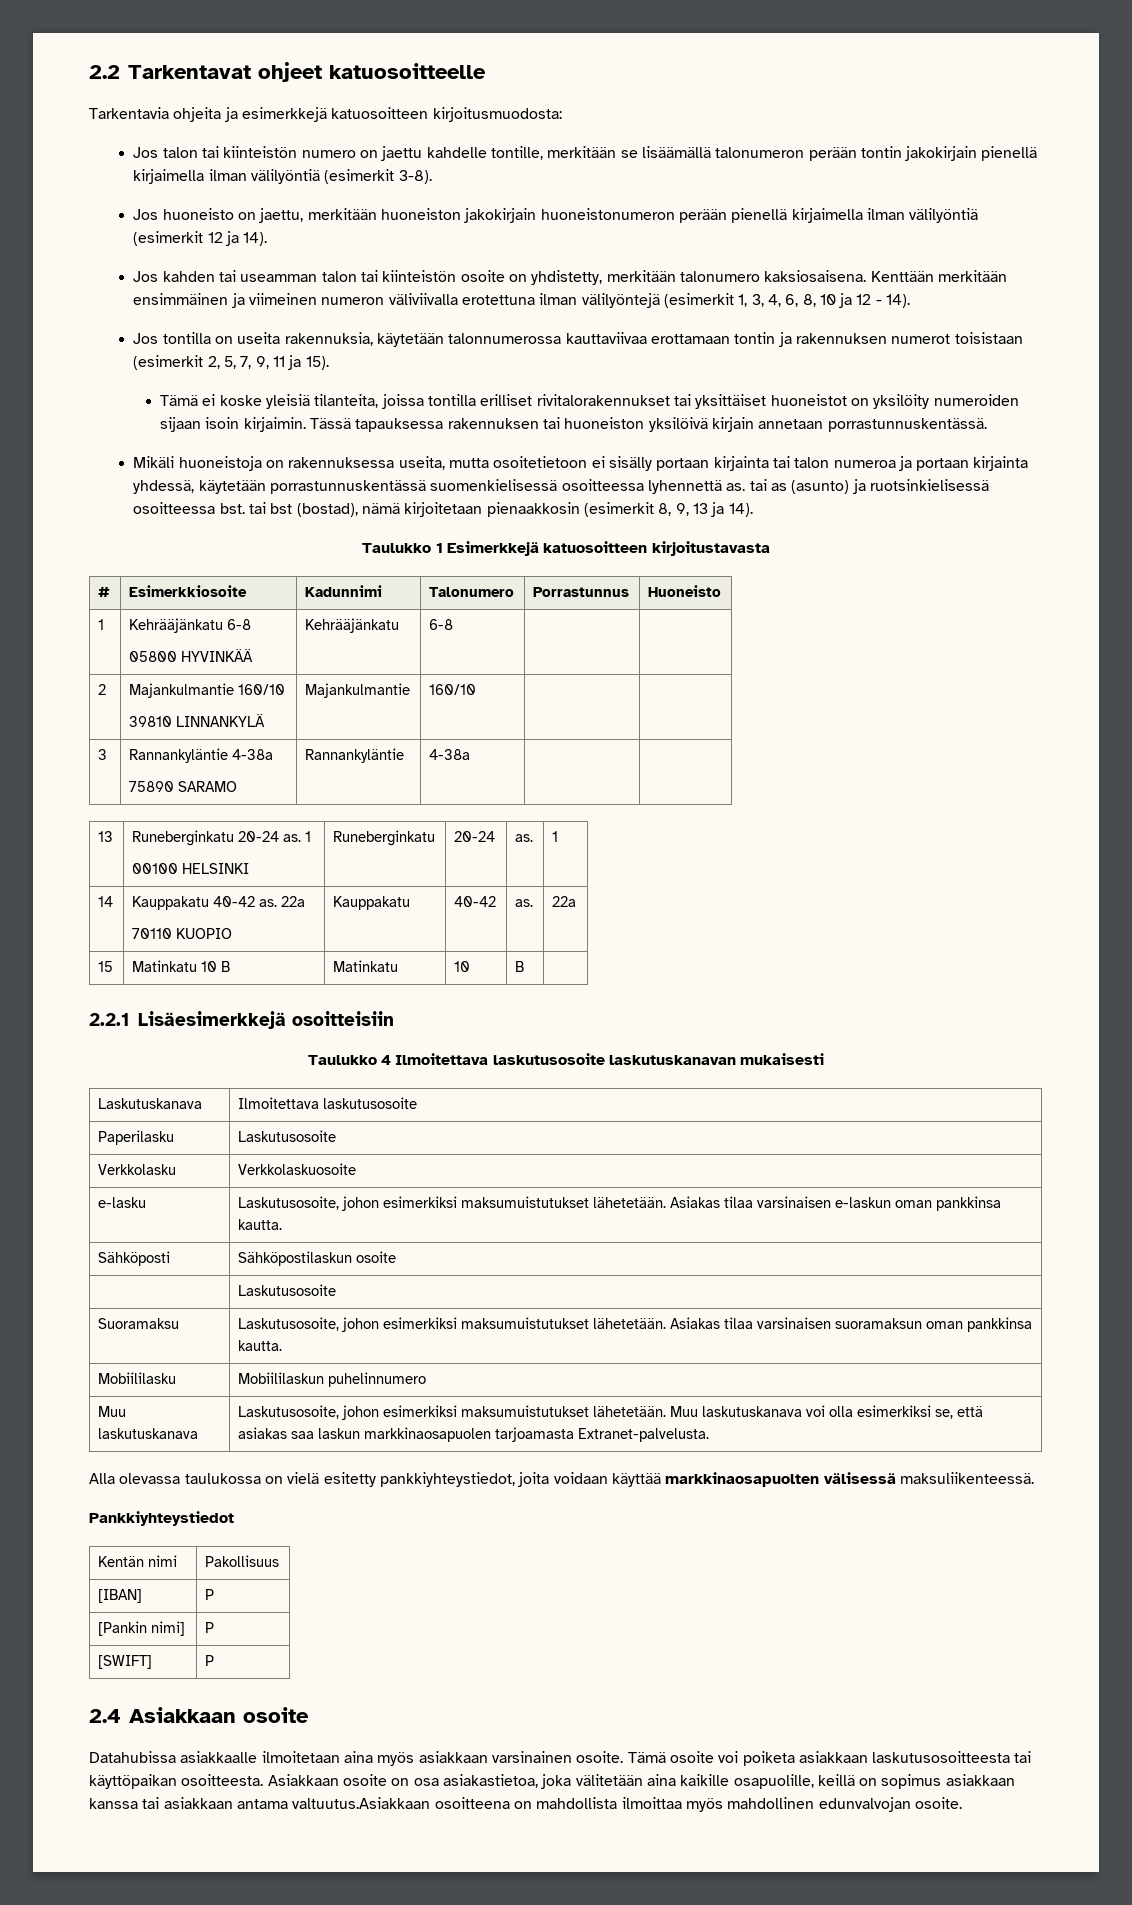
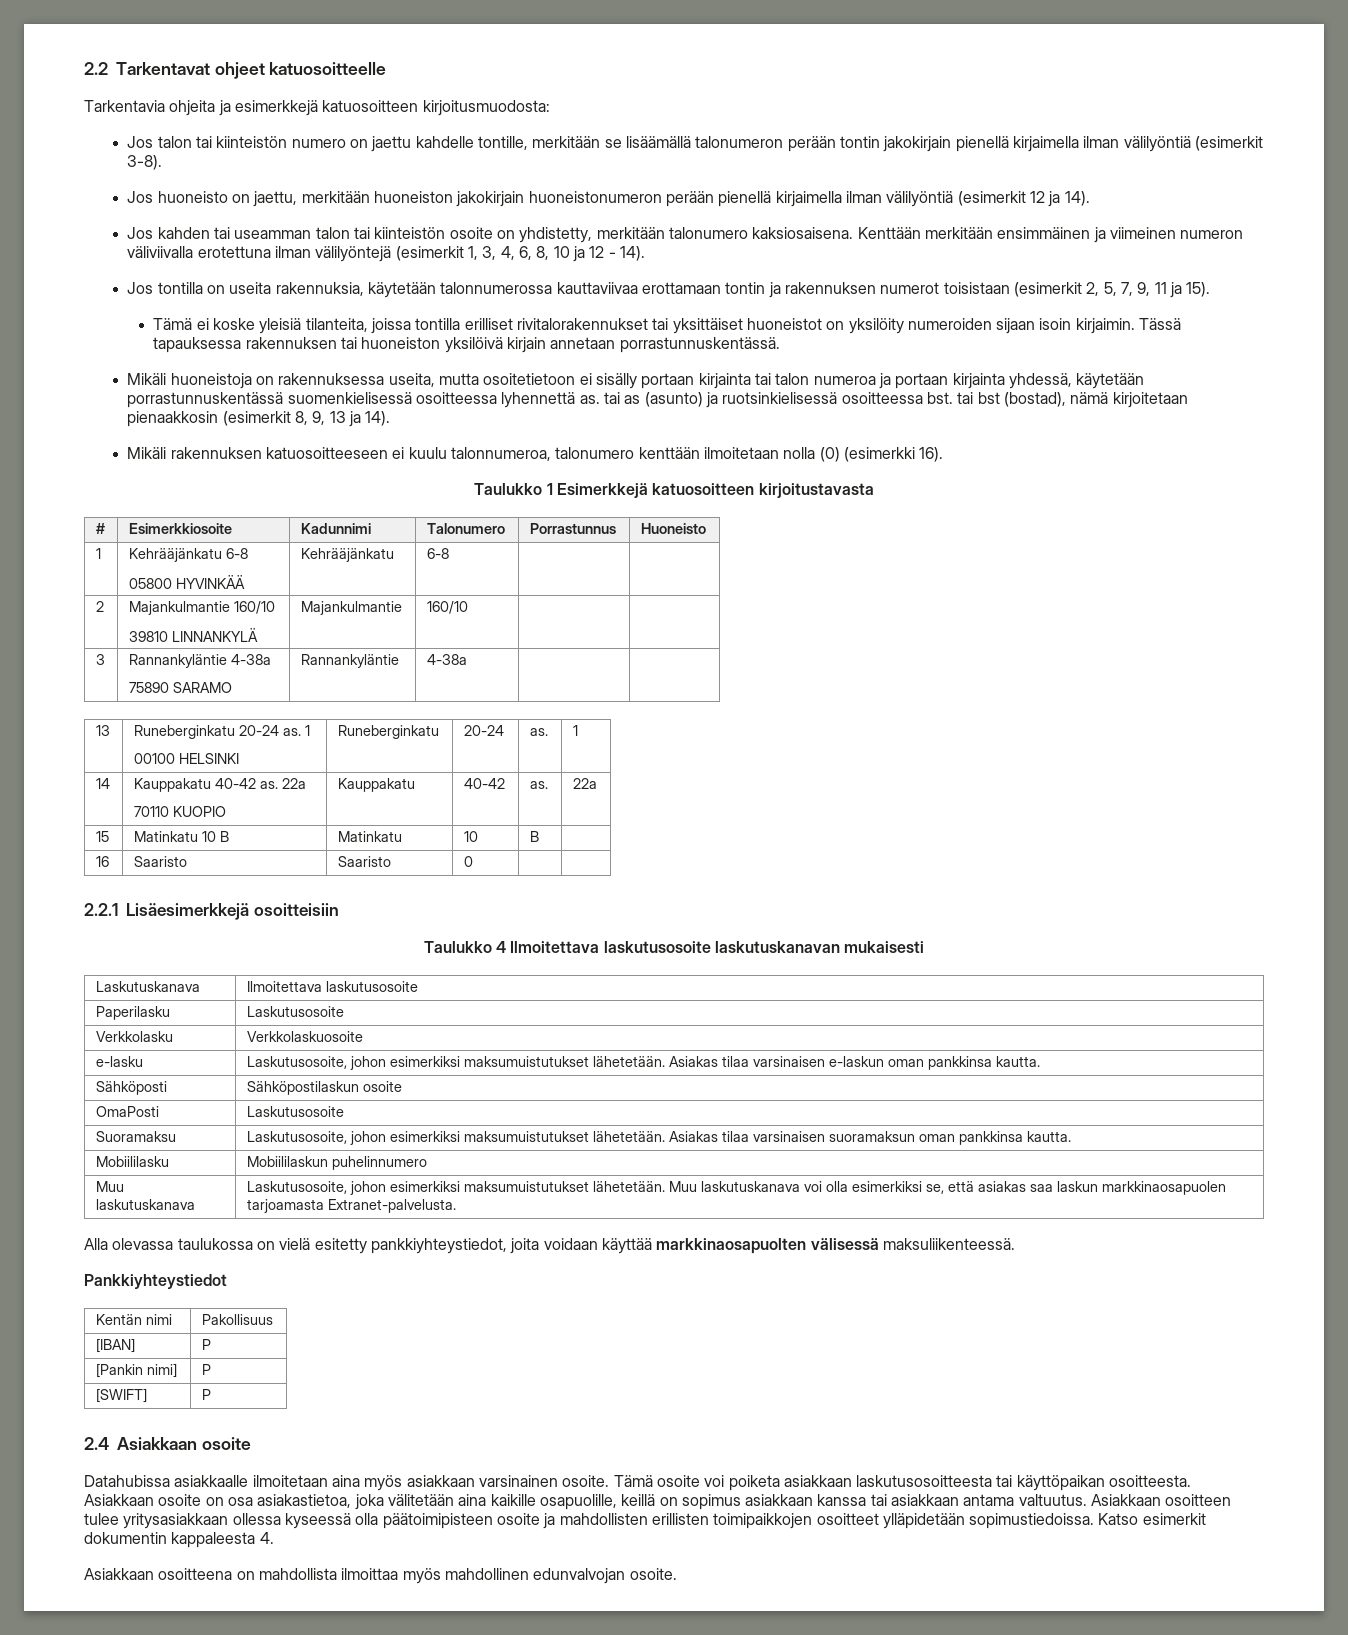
(753, 510) none -> [127,447,944,462] // Mikäli rakennuksen katuosoitteeseen ei kuulu talonnumeroa, talonumero kenttään ilmoitetaan nolla (0) (esimerkki 16).
(525, 966) none -> [95,856,109,867] [133,856,187,867] [337,856,391,867] [463,856,473,867] // 16 | Saaristo | Saaristo | 0 | |
(397, 1257) none -> [95,1106,159,1117] OmaPosti
[292,1797,431,1809] valtuutus.Asiakkaan -> [1018,1494,1232,1506] [84,1513,1206,1529] [84,1532,274,1548] [84,1568,154,1580] valtuutus. Asiakkaan osoitteen tulee yritysasiakkaan ollessa kyseessä olla päätoimipisteen osoite ja mahdollisten erillisten toimipaikkojen osoitteet ylläpidetään sopimustiedoissa. Katso esimerkit dokumentin kappaleesta 4. // Asiakkaan

